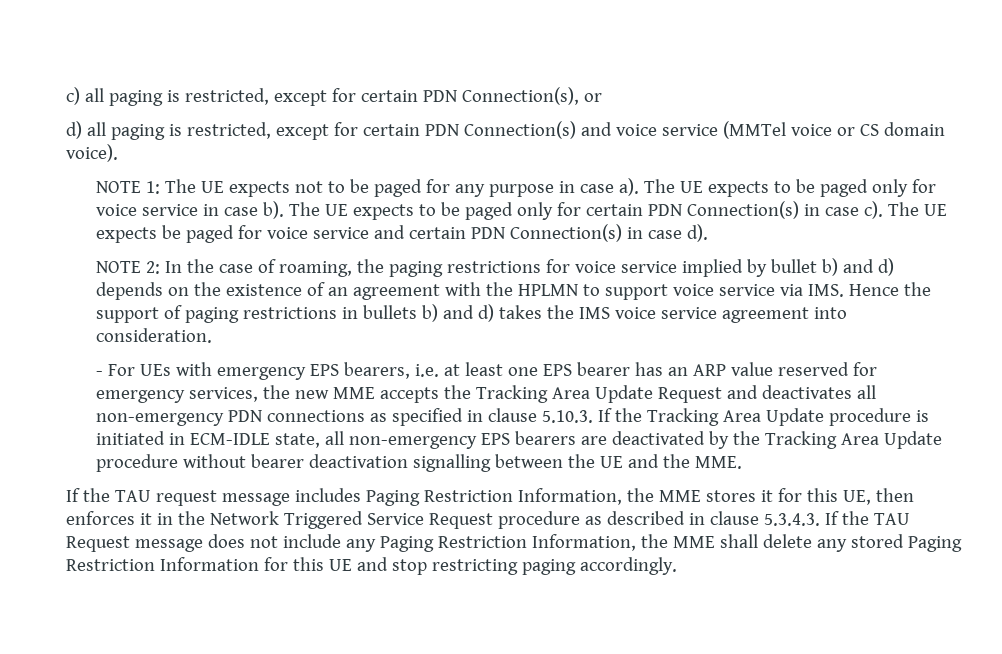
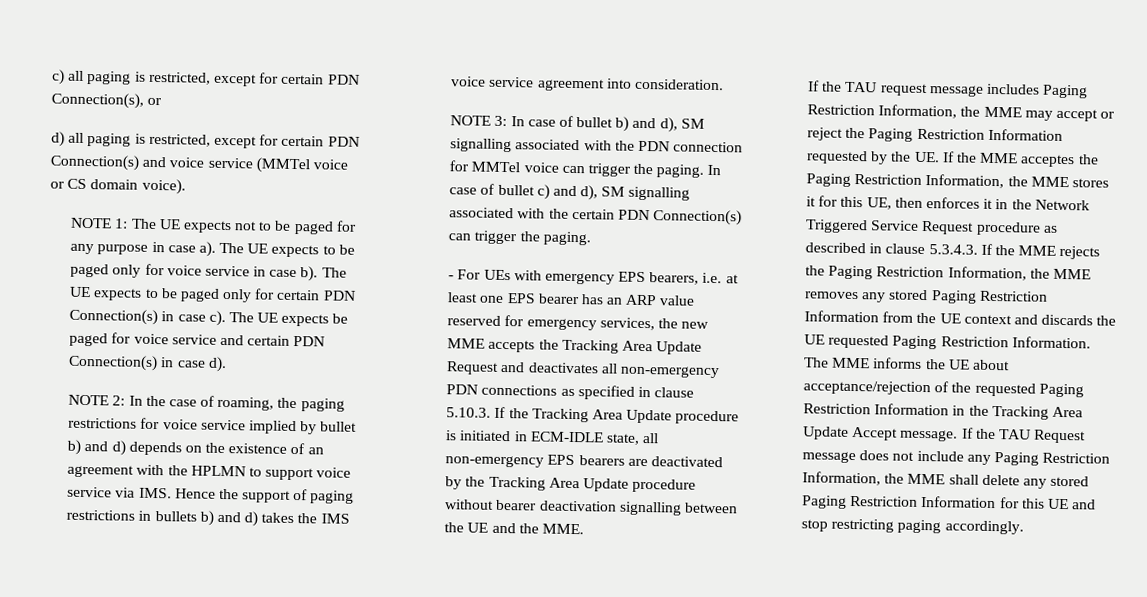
(213, 335) none -> [450,115,705,133] [450,138,744,153] [449,160,722,178] [449,183,691,201] [449,207,743,226] [448,230,591,246] // NOTE 3: In case of bullet b) and d), SM signalling associated with the PDN connection for MMTel voice can trigger the paging. In case of bullet c) and d), SM signalling associated with the certain PDN Connection(s) can trigger the paging.
(702, 496) none -> [1024,108,1116,122] [807,127,1063,142] [806,150,1099,168] [806,173,1069,189] may accept or reject the Paging Restriction Information requested by the UE. If the MME acceptes the Paging Restriction Information, the MME
(870, 518) none -> [1018,245,1101,260] [805,265,1092,281] [805,289,1048,304] [804,310,1117,326] [804,334,1091,350] [804,357,1011,371] [803,380,1084,398] [803,403,1084,420] [803,426,996,442] MME rejects the Paging Restriction Information, the MME removes any stored Paging Restriction Information from the UE context and discards the UE requested Paging Restriction Information. The MME informs the UE about acceptance/rejection of the requested Paging Restriction Information in the Tracking Area Update Accept message. If the

